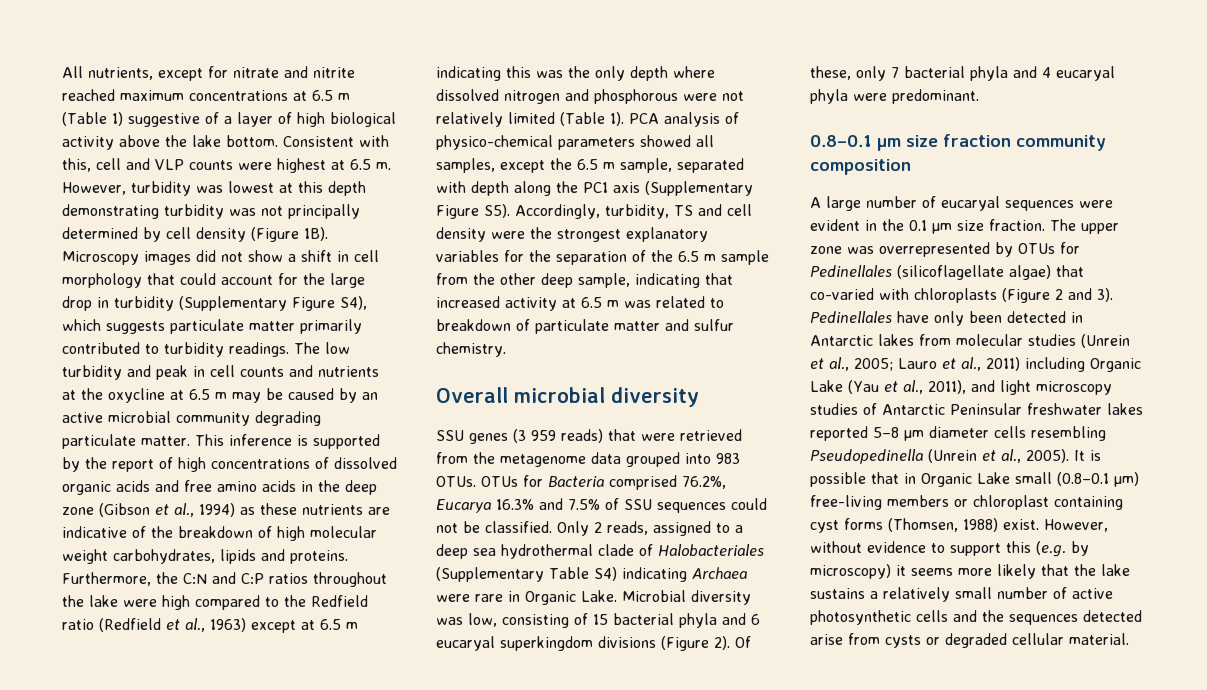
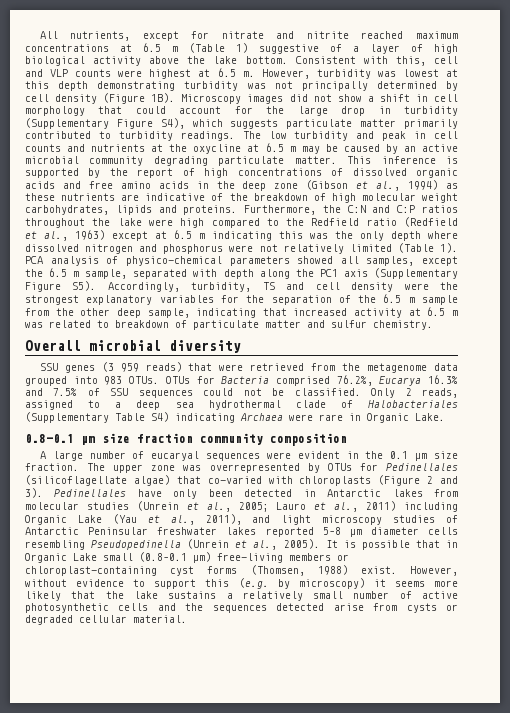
[594,89,678,104] phosphorous -> [163,244,224,254] phosphorus
[622,590,751,605] [436,613,760,628] [436,636,751,651] [810,66,1115,81] [810,89,979,104] Microbial diversity was low, consisting of 15 bacterial phyla and 6 eucaryal superkingdom divisions (Figure 2). Of these, only 7 bacterial phyla and 4 eucaryal phyla were predominant. -> (445, 417) none
[973,495,1123,510] chloroplast containing -> [25,566,157,576] chloroplast-containing

